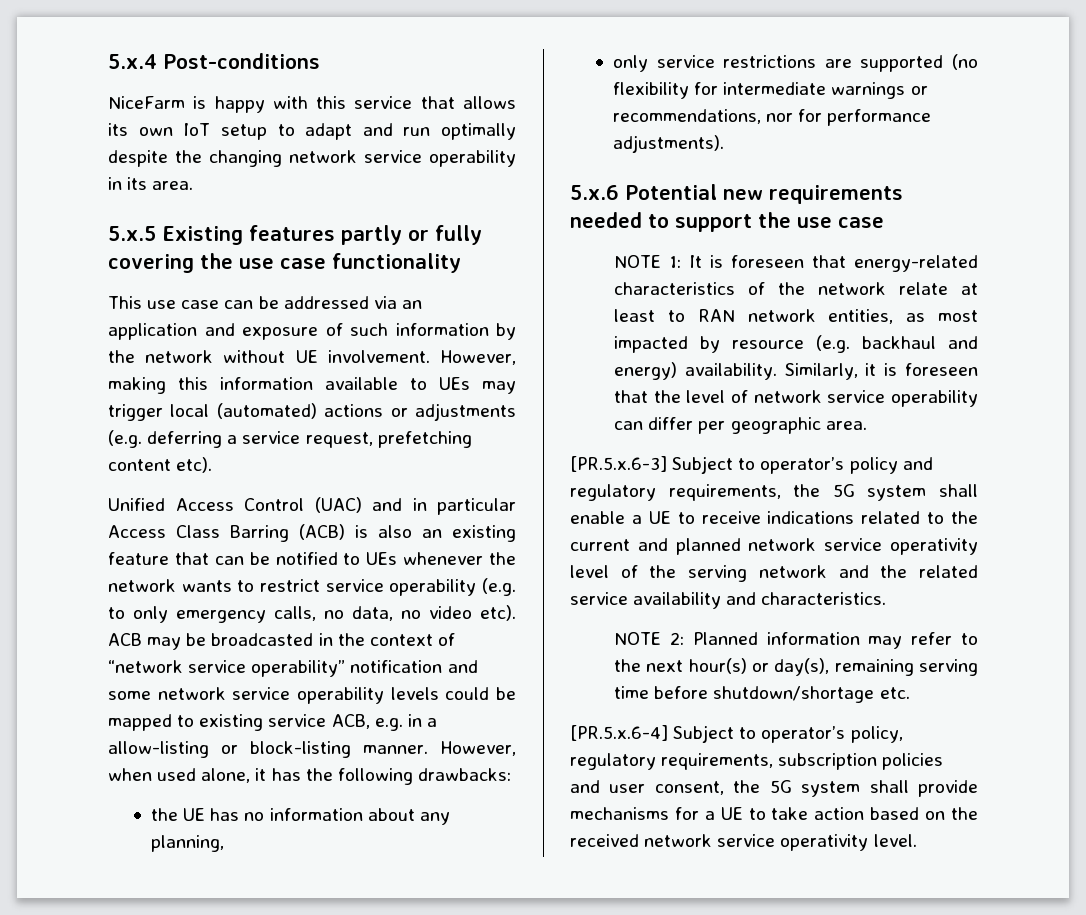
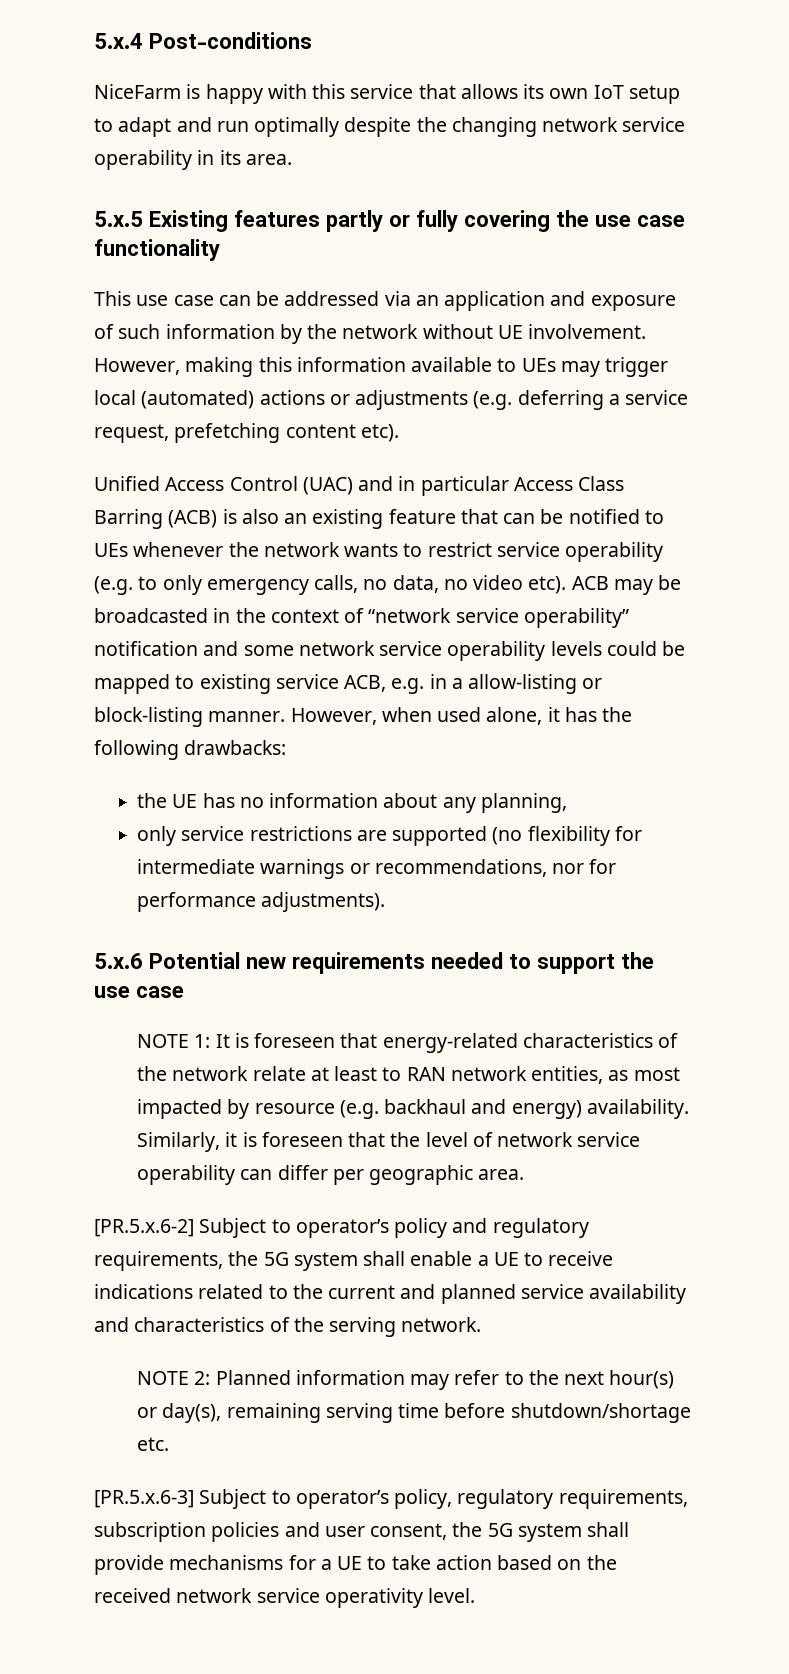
[570,456,667,472] [PR.5.x.6-3] -> [94,1219,194,1237] [PR.5.x.6-2]
[748,538,978,555] [570,565,978,582] [570,592,887,609] network service operativity level of the serving network and the related service availability and characteristics. -> [520,1284,687,1304] [94,1317,482,1337] service availability and characteristics of the serving network.
[570,725,668,741] [PR.5.x.6-4] -> [94,1490,194,1508] [PR.5.x.6-3]

